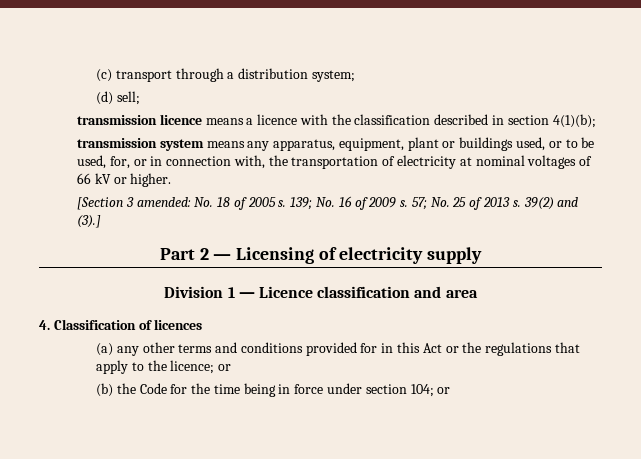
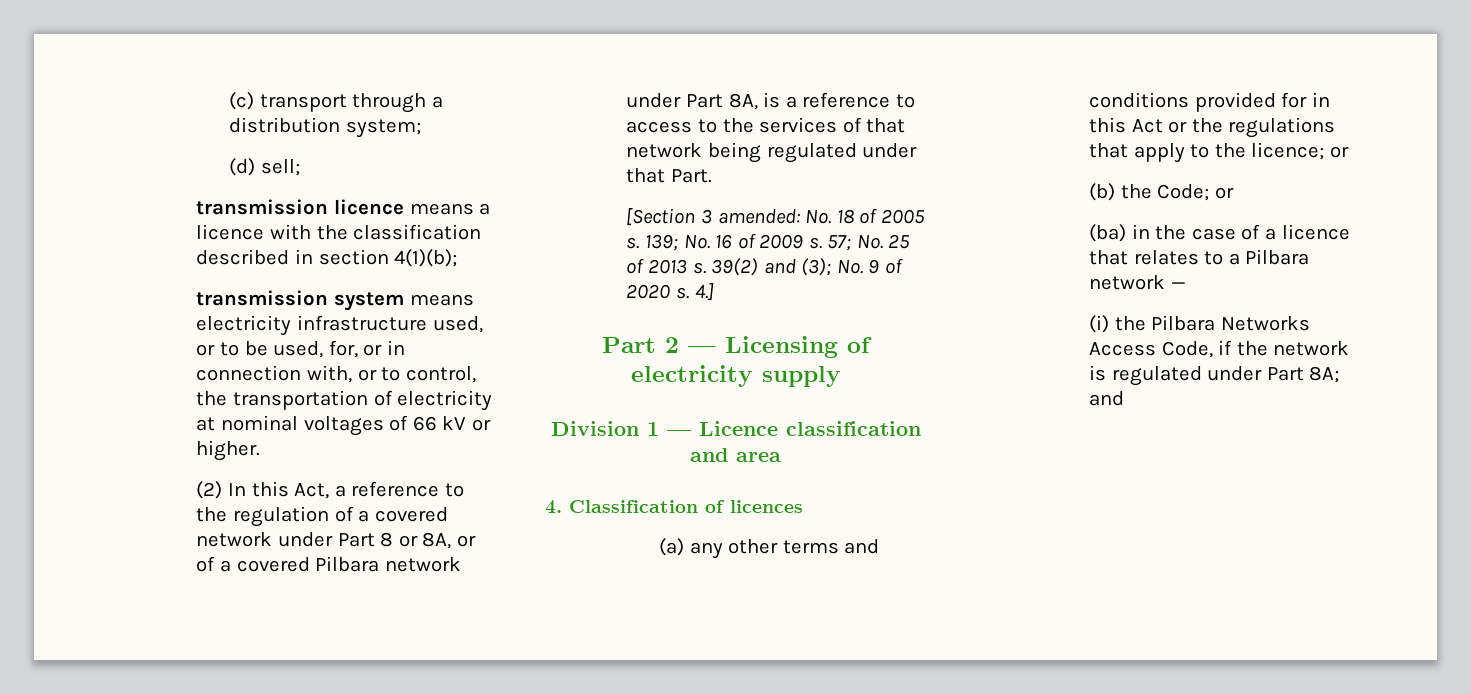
[247,137,514,151] any apparatus, equipment, plant or buildings -> [196,315,427,336] electricity infrastructure
(265, 162) none -> [357,366,476,383] or to control,
(172, 180) none -> [196,481,464,499] [196,506,448,527] [196,532,476,549] [196,556,461,572] [626,92,915,110] [626,117,906,133] [626,142,918,163] [626,168,712,183] // (2) In this Act, a reference to the regulation of a covered network under Part 8 or 8A, or of a covered Pilbara network under Part 8A, is a reference to access to the services of that network being regulated under that Part.
[76,215,101,228] (3).] -> [801,258,903,276] [626,283,714,301] (3); No. 9 of 2020 s. 4.]
[139,383,451,397] Code for the time being in force under section 104; or -> [1157,184,1234,201] [1089,224,1350,242] [1089,249,1310,265] [1089,275,1186,290] [1089,315,1310,333] [1089,340,1350,358] [1089,365,1340,386] [1089,391,1125,406] Code; or // (ba) in the case of a licence that relates to a Pilbara network — // (i) the Pilbara Networks Access Code, if the network is regulated under Part 8A; and

